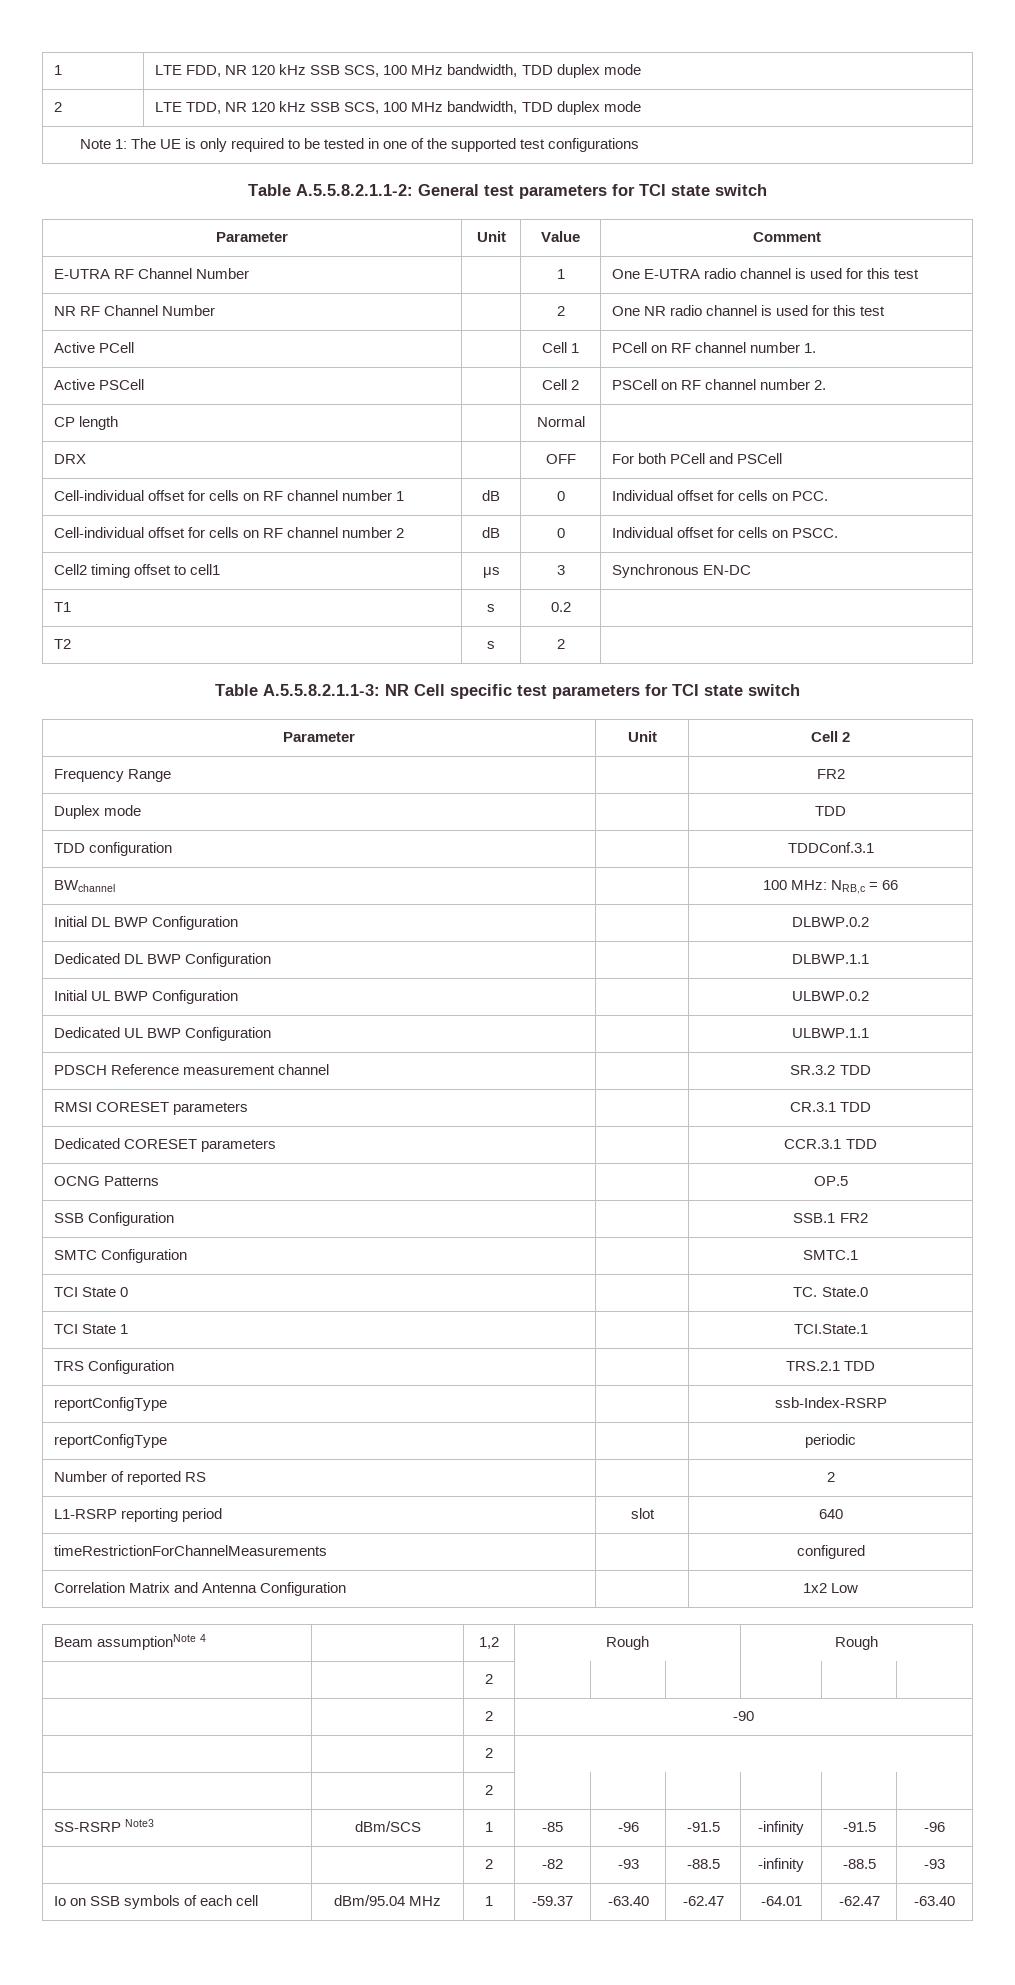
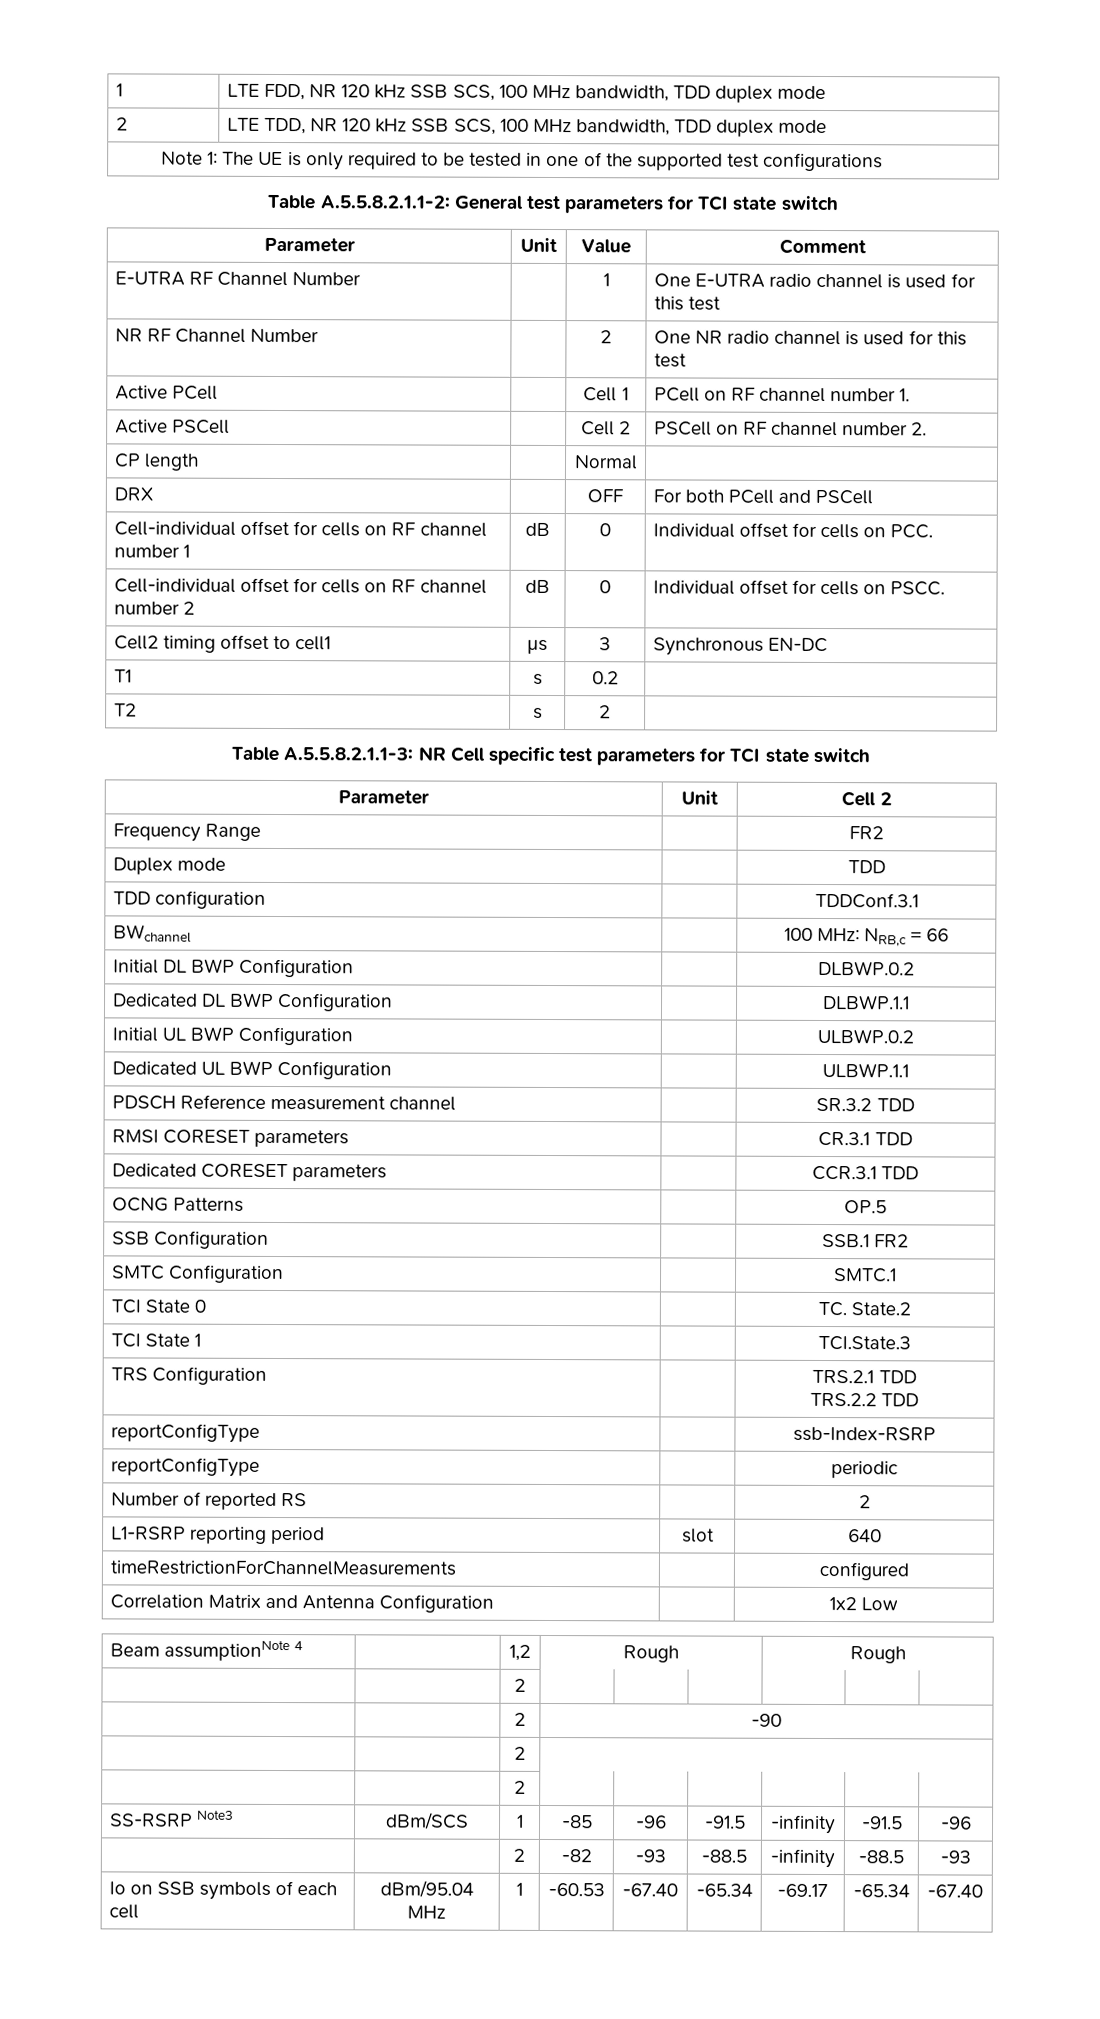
[821,1287,868,1297] State.0 -> [851,1302,912,1316] State.2
[793,1324,868,1334] TCI.State.1 -> [818,1335,911,1351] TCI.State.3
(876, 1366) none -> [809,1392,920,1407] // TRS.2.2 TDD
[532,1896,573,1906] [607,1896,649,1906] [682,1896,724,1906] [760,1896,802,1906] [838,1896,880,1906] [914,1896,955,1906] -59.37 | -63.40 | -62.47 | -64.01 | -62.47 | -63.40 -> [547,1882,605,1897] [622,1883,678,1897] [695,1883,753,1897] [777,1883,828,1898] [852,1884,910,1898] [927,1884,983,1898] -60.53 | -67.40 | -65.34 | -69.17 | -65.34 | -67.40

